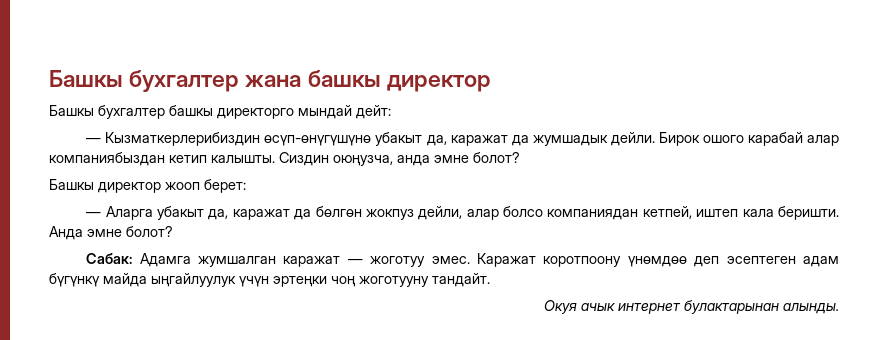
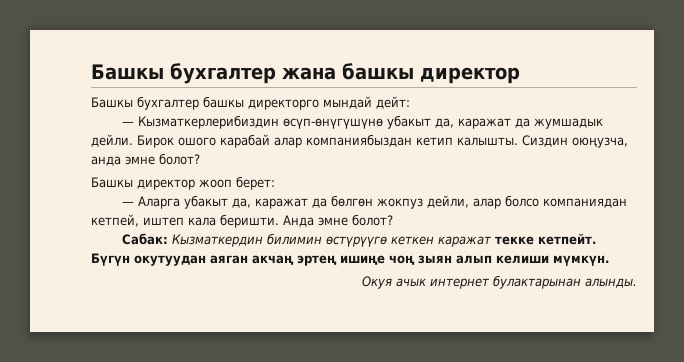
[139,253,839,267] [49,273,490,287] Адамга жумшалган каражат — жоготуу эмес. Каражат коротпоону үнөмдөө деп эсептеген адам бүгүнкү майда ыңгайлуулук үчүн эртеңки чоң жоготууну тандайт. -> [171,233,596,247] [91,253,609,266] Кызматкердин билимин өстүрүүгө кеткен каражат текке кетпейт. Бүгүн окутуудан аяган акчаң эртең ишиңе чоң зыян алып келиши мүмкүн.

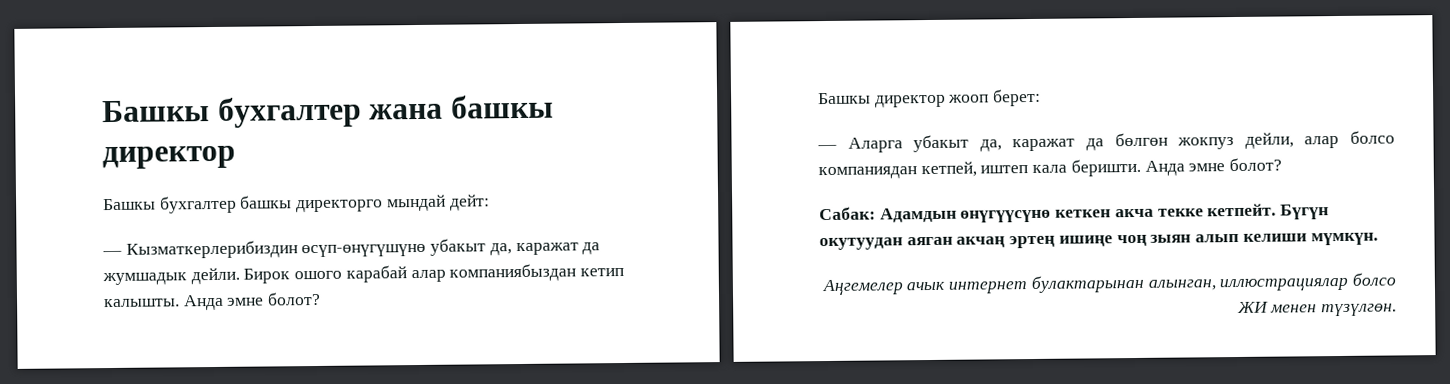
[522,135,628,148] [91,156,121,166] Сиздин оюңузча, анда -> [182,294,224,311] Анда
[171,233,492,247] Кызматкердин билимин өстүрүүгө кеткен каражат -> [879,207,1154,223] Адамдын өнүгүүсүнө кеткен акча
[362,276,392,289] Окуя -> [821,279,904,296] Аңгемелер
[585,278,637,288] алынды. -> [1147,272,1396,292] [1236,301,1397,317] алынган, иллюстрациялар болсо ЖИ менен түзүлгөн.

